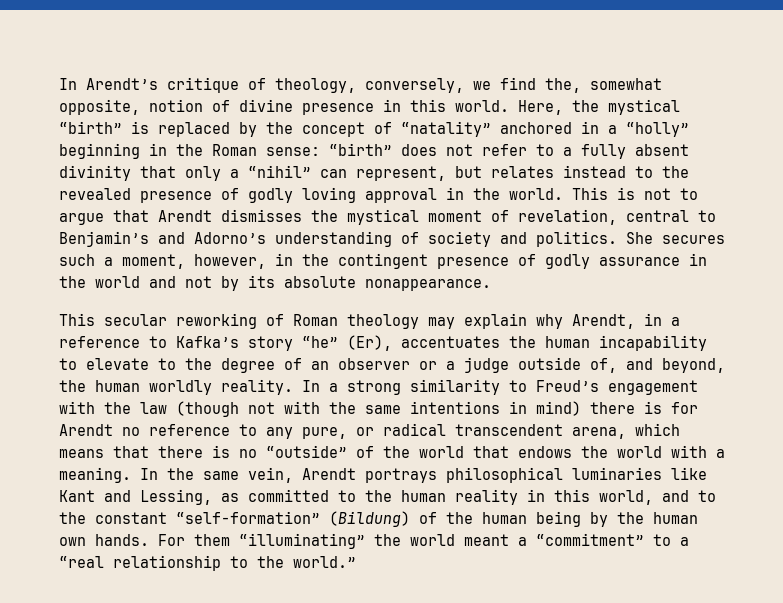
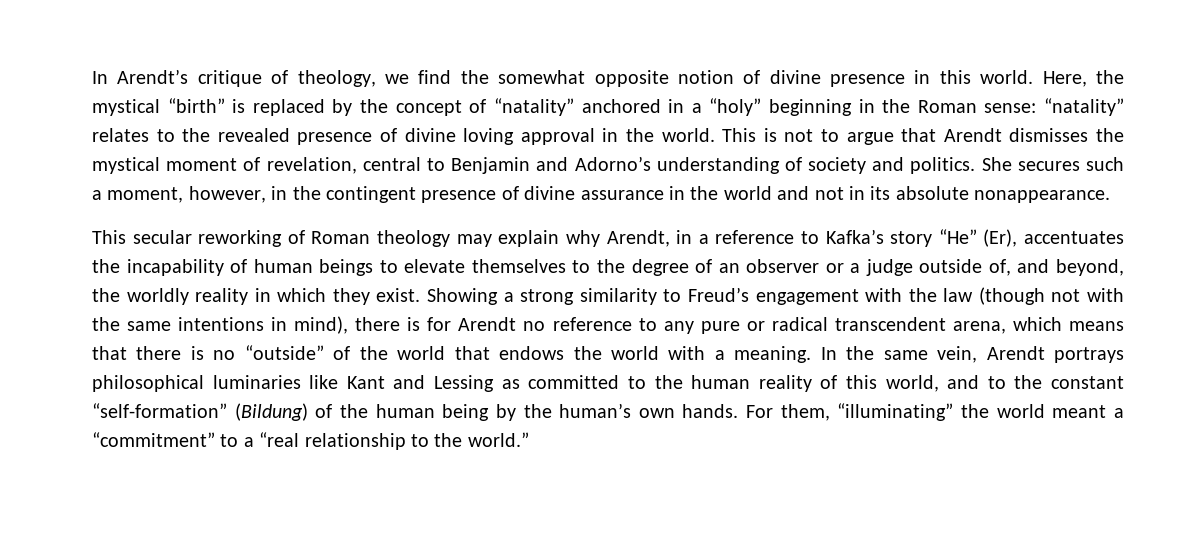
[365,78,464,93] conversely, -> (376, 78) none
[545,78,662,93] [59,99,140,115] the, somewhat opposite, -> [460,70,669,87] the somewhat opposite
[626,122,689,137] “holly” -> [709,98,762,116] “holy”
[329,143,689,159] [59,165,626,181] “birth” does not refer to a fully absent divinity that only a “nihil” can represent, but relates instead -> [1043,98,1124,116] [92,128,149,142] “natality” relates
[248,188,293,203] godly -> [404,128,456,142] divine
[59,231,149,247] Benjamin’s -> [451,157,531,174] Benjamin
[545,254,590,269] godly -> [524,186,576,200] divine
[221,276,239,291] by -> [848,186,865,200] in
[302,336,338,348] “he” -> [938,229,977,244] “He”
[545,335,707,351] human incapability -> [126,259,374,276] incapability of human beings
(149, 364) none -> [471,259,566,273] themselves
[95,379,320,395] human worldly reality. In -> [126,288,499,305] worldly reality in which they exist. Showing
[536,401,581,416] mind) -> [294,316,349,334] mind),
[302,427,347,439] pure, -> [700,321,740,334] pure
[140,489,212,505] Lessing, -> [434,375,495,392] Lessing
[527,489,545,502] in -> [820,375,838,389] of
[653,512,698,524] human -> [559,403,632,418] human’s
[194,534,230,546] them -> [780,404,830,421] them,

